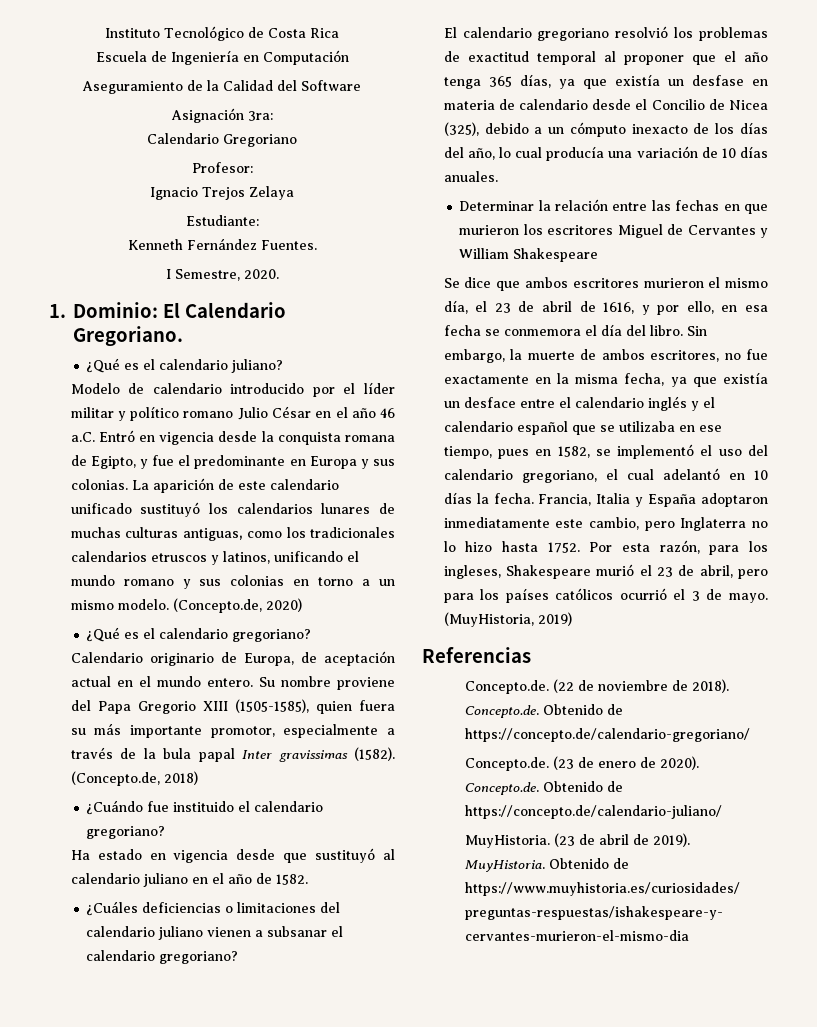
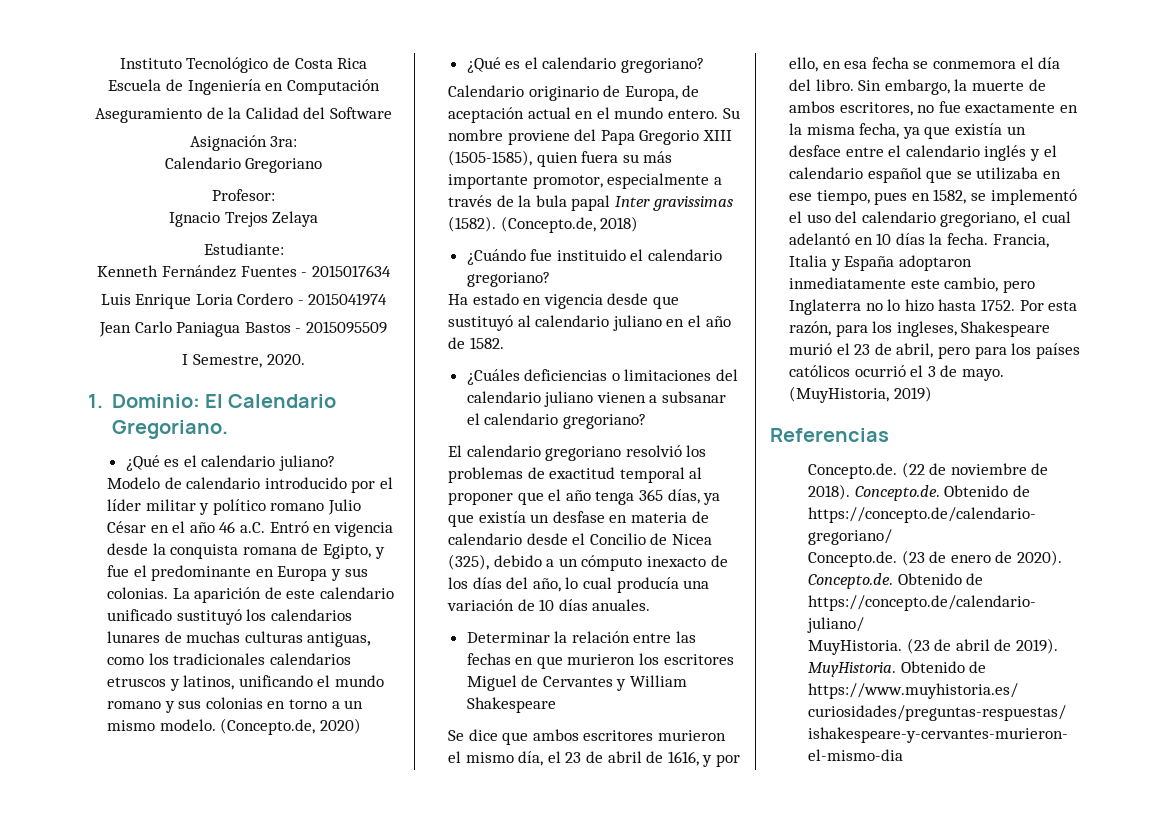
[260,240,317,250] Fuentes. -> [240,265,391,277] [100,293,388,309] [99,321,387,337] Fuentes - 2015017634 // Luis Enrique Loria Cordero - 2015041974 // Jean Carlo Paniagua Bastos - 2015095509

